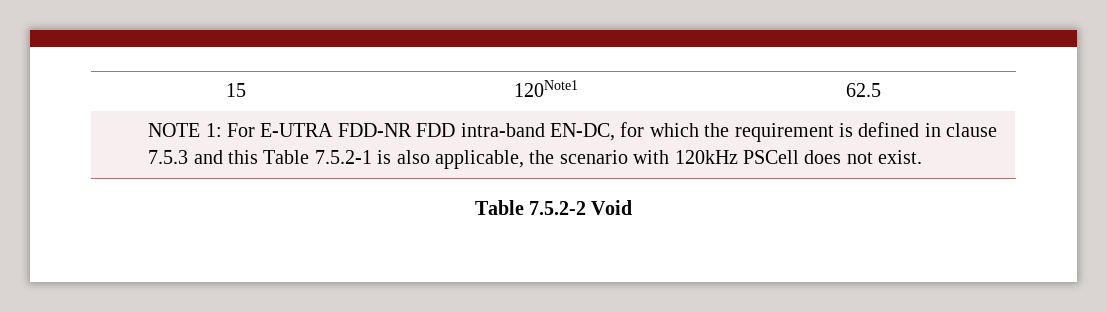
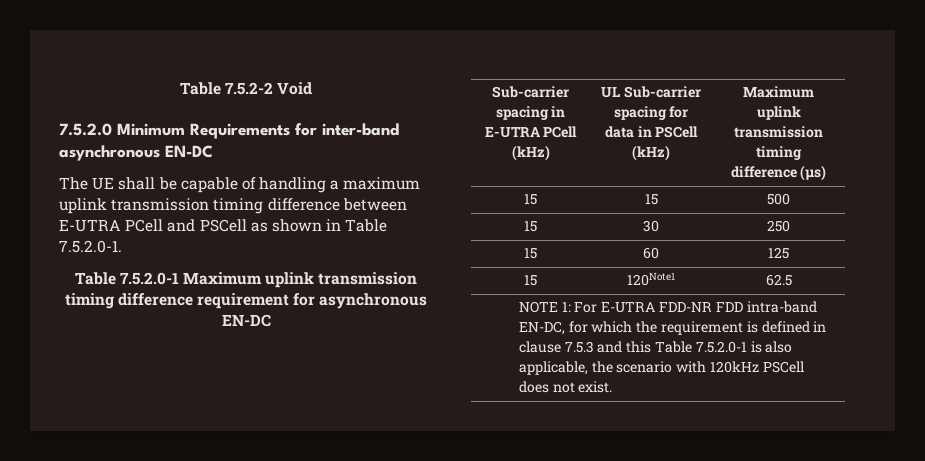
(225, 90) none -> [179,82,313,95] [59,123,399,139] [59,145,213,161] [59,177,421,193] [59,198,407,214] [59,219,388,232] [59,240,122,253] [74,272,418,288] [64,293,428,309] [221,314,271,327] [492,86,569,98] [495,106,566,120] [484,126,578,138] [511,145,550,161] [601,86,701,98] [613,106,689,120] [604,126,699,138] [632,145,670,161] [743,86,814,98] [756,106,801,120] [734,126,823,138] [756,146,802,160] [730,165,827,181] [524,194,537,205] [644,194,658,205] [767,193,790,205] [524,221,537,232] [643,220,659,232] [767,220,790,232] [524,248,537,259] [643,247,659,259] [768,247,789,259] Table 7.5.2-2 Void // 7.5.2.0 Minimum Requirements for inter-band asynchronous EN-DC // The UE shall be capable of handling a maximum uplink transmission timing difference between E-UTRA PCell and PSCell as shown in Table 7.5.2.0-1. // Table 7.5.2.0-1 Maximum uplink transmission timing difference requirement for asynchronous EN-DC // Sub-carrier spacing in E-UTRA PCell (kHz) | UL Sub-carrier spacing for data in PSCell (kHz) | Maximum uplink transmission timing difference (µs) // 15 | 15 | 500 // 15 | 30 | 250 // 15 | 60 | 125 //
[314,150,372,164] 7.5.2-1 -> [695,341,747,353] 7.5.2.0-1
[474,200,633,215] // Table 7.5.2-2 Void -> (613, 387) none

